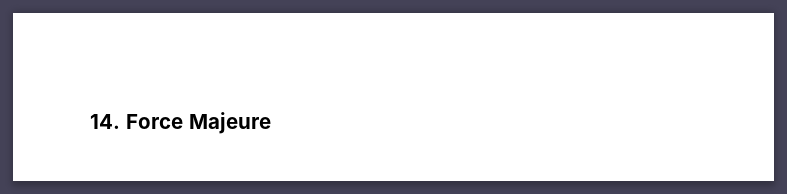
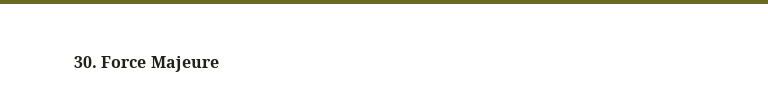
[90,114,120,129] 14. -> [74,56,97,68] 30.

